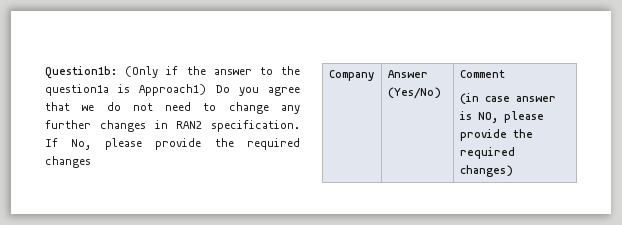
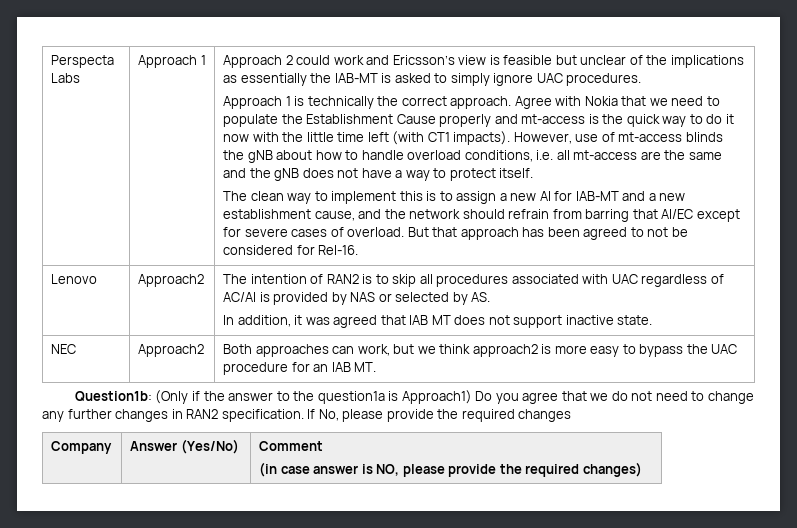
(45, 72) none -> [51,55,115,68] [51,73,81,83] [138,55,206,68] [223,55,744,68] [223,73,642,86] [223,96,720,109] [223,114,734,127] [223,131,723,145] [223,150,722,163] [223,168,534,181] [223,191,686,204] [223,209,740,222] [223,227,688,240] [223,245,359,255] [51,274,98,284] [138,274,205,287] [223,274,724,287] [223,292,491,305] [223,315,653,328] [51,344,77,354] [138,344,205,357] [223,344,738,357] [223,362,377,375] Perspecta Labs | Approach 1 | Approach 2 could work and Ericsson’s view is feasible but unclear of the implications as essentially the IAB-MT is asked to simply ignore UAC procedures. // Approach 1 is technically the correct approach. Agree with Nokia that we need to populate the Establishment Cause properly and mt-access is the quick way to do it now with the little time left (with CT1 impacts). However, use of mt-access blinds the gNB about how to handle overload conditions, i.e. all mt-access are the same and the gNB does not have a way to protect itself. // The clean way to implement this is to assign a new AI for IAB-MT and a new establishment cause, and the network should refrain from barring that AI/EC except for severe cases of overload. But that approach has been agreed to not be considered for Rel-16. // Lenovo | Approach2 | The intention of RAN2 is to skip all procedures associated with UAC regardless of AC/AI is provided by NAS or selected by AS. // In addition, it was agreed that IAB MT does not support inactive state. // NEC | Approach2 | Both approaches can work, but we think approach2 is more easy to bypass the UAC procedure for an IAB MT. //

